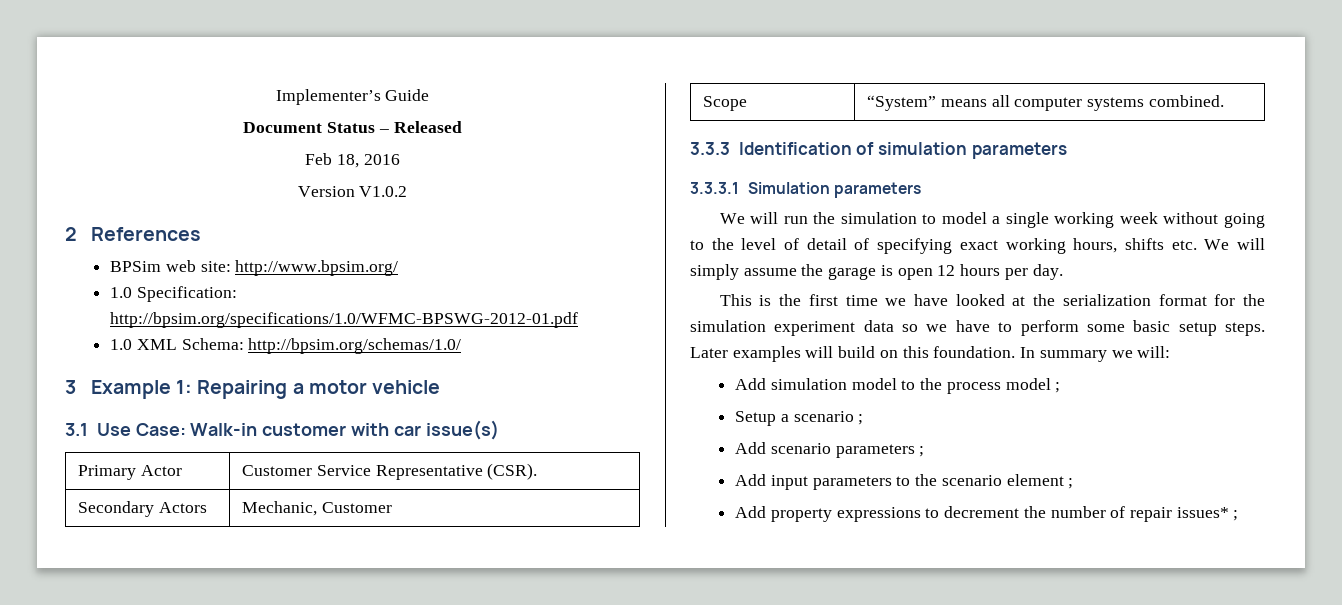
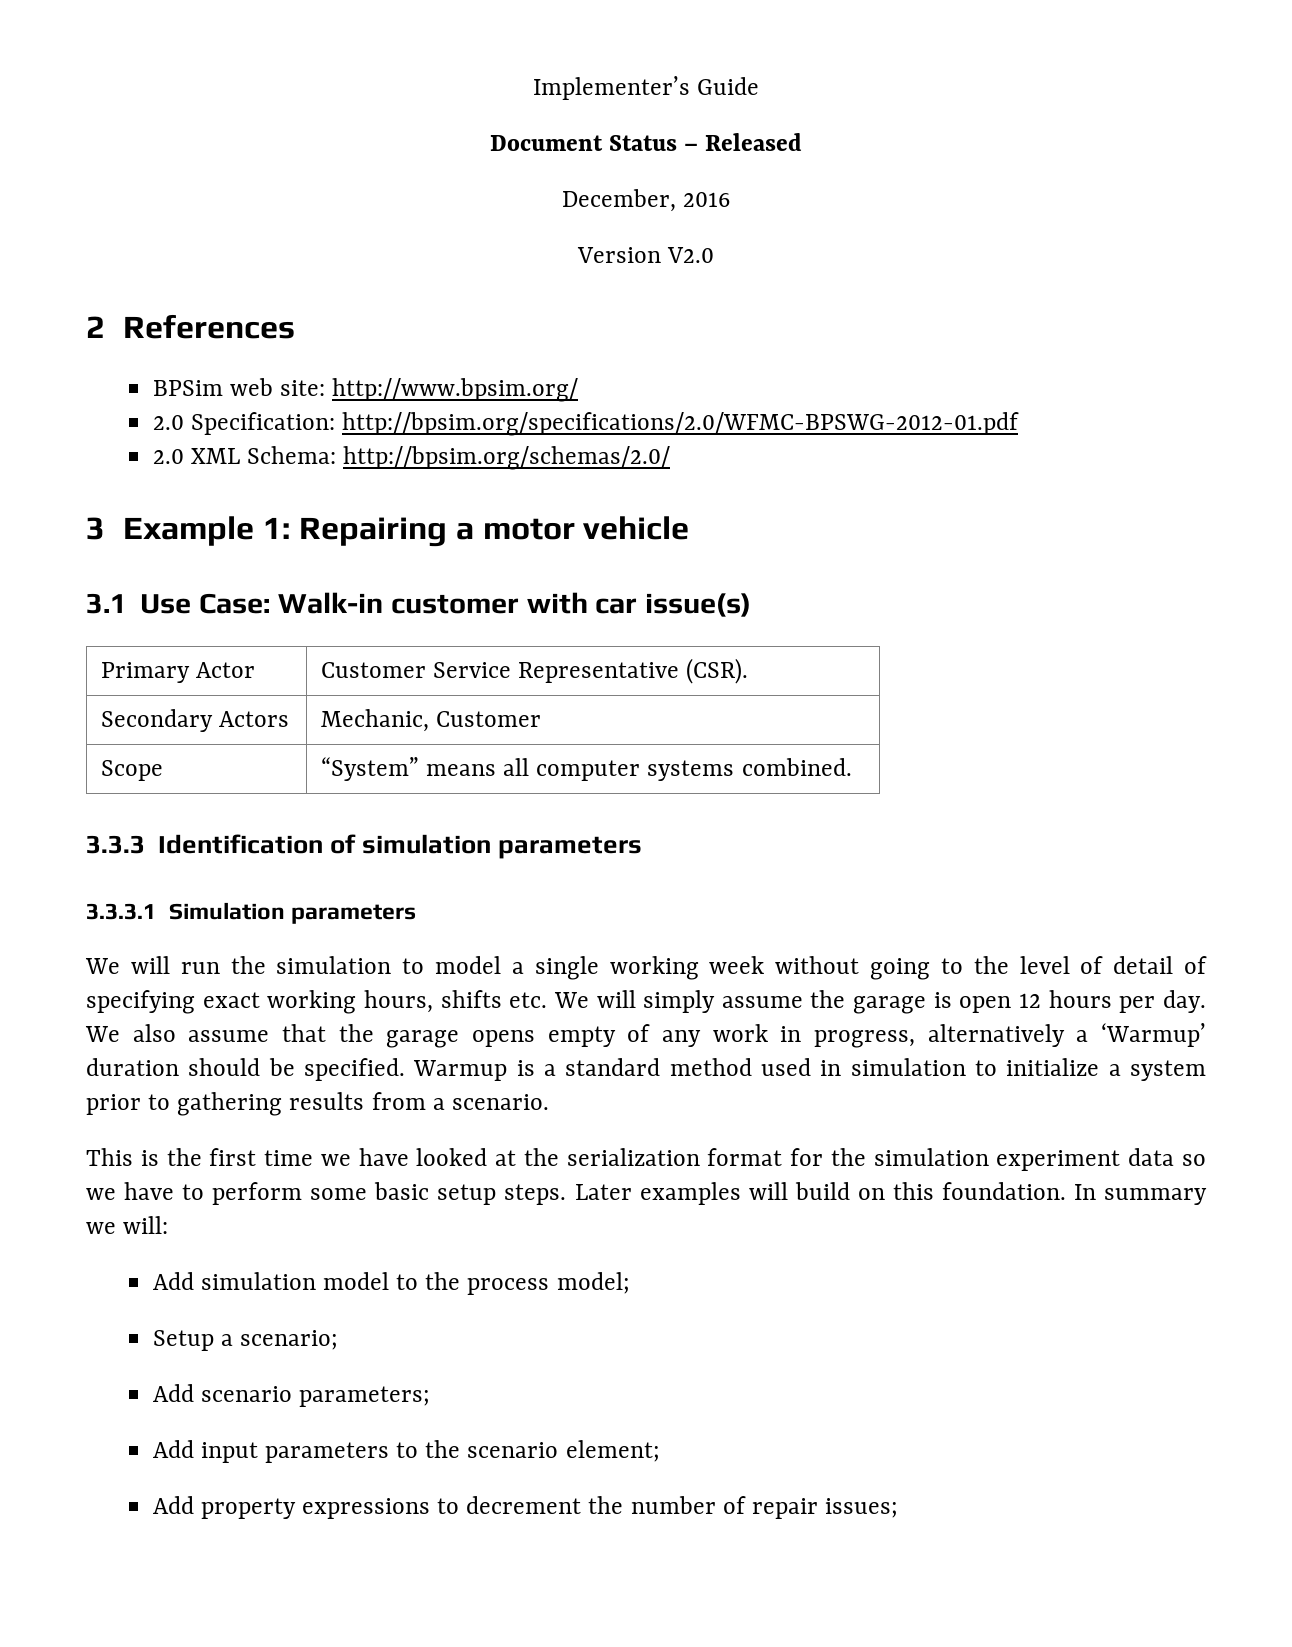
[305,153,359,168] Feb 18, -> [561,189,676,212] December,
[359,186,408,197] V1.0.2 -> [667,247,715,263] V2.0
[110,286,237,302] [110,312,579,328] [110,339,133,350] 1.0 Specification: http://bpsim.org/specifications/1.0/WFMC-BPSWG-2012-01.pdf // 1.0 -> [152,412,1019,436] [152,449,184,464] 2.0 Specification: http://bpsim.org/specifications/2.0/WFMC-BPSWG-2012-01.pdf // 2.0
[248,338,462,354] http://bpsim.org/schemas/1.0/ -> [343,446,671,470] http://bpsim.org/schemas/2.0/
(1063, 272) none -> [85,1023,1206,1048] [86,1058,1207,1081] [86,1092,549,1116] We also assume that the garage opens empty of any work in progress, alternatively a ‘Warmup’ duration should be specified. Warmup is a standard method used in simulation to initialize a system prior to gathering results from a scenario.
[1005,378,1061,393] model ; -> [556,1272,630,1294] model;
[793,411,864,425] scenario ; -> [239,1330,338,1350] scenario;
[835,444,925,458] parameters ; -> [298,1386,430,1407] parameters;
[1006,474,1074,489] element ; -> [565,1440,660,1462] element;
[1176,507,1239,521] issues* ; -> [825,1498,899,1518] issues;

